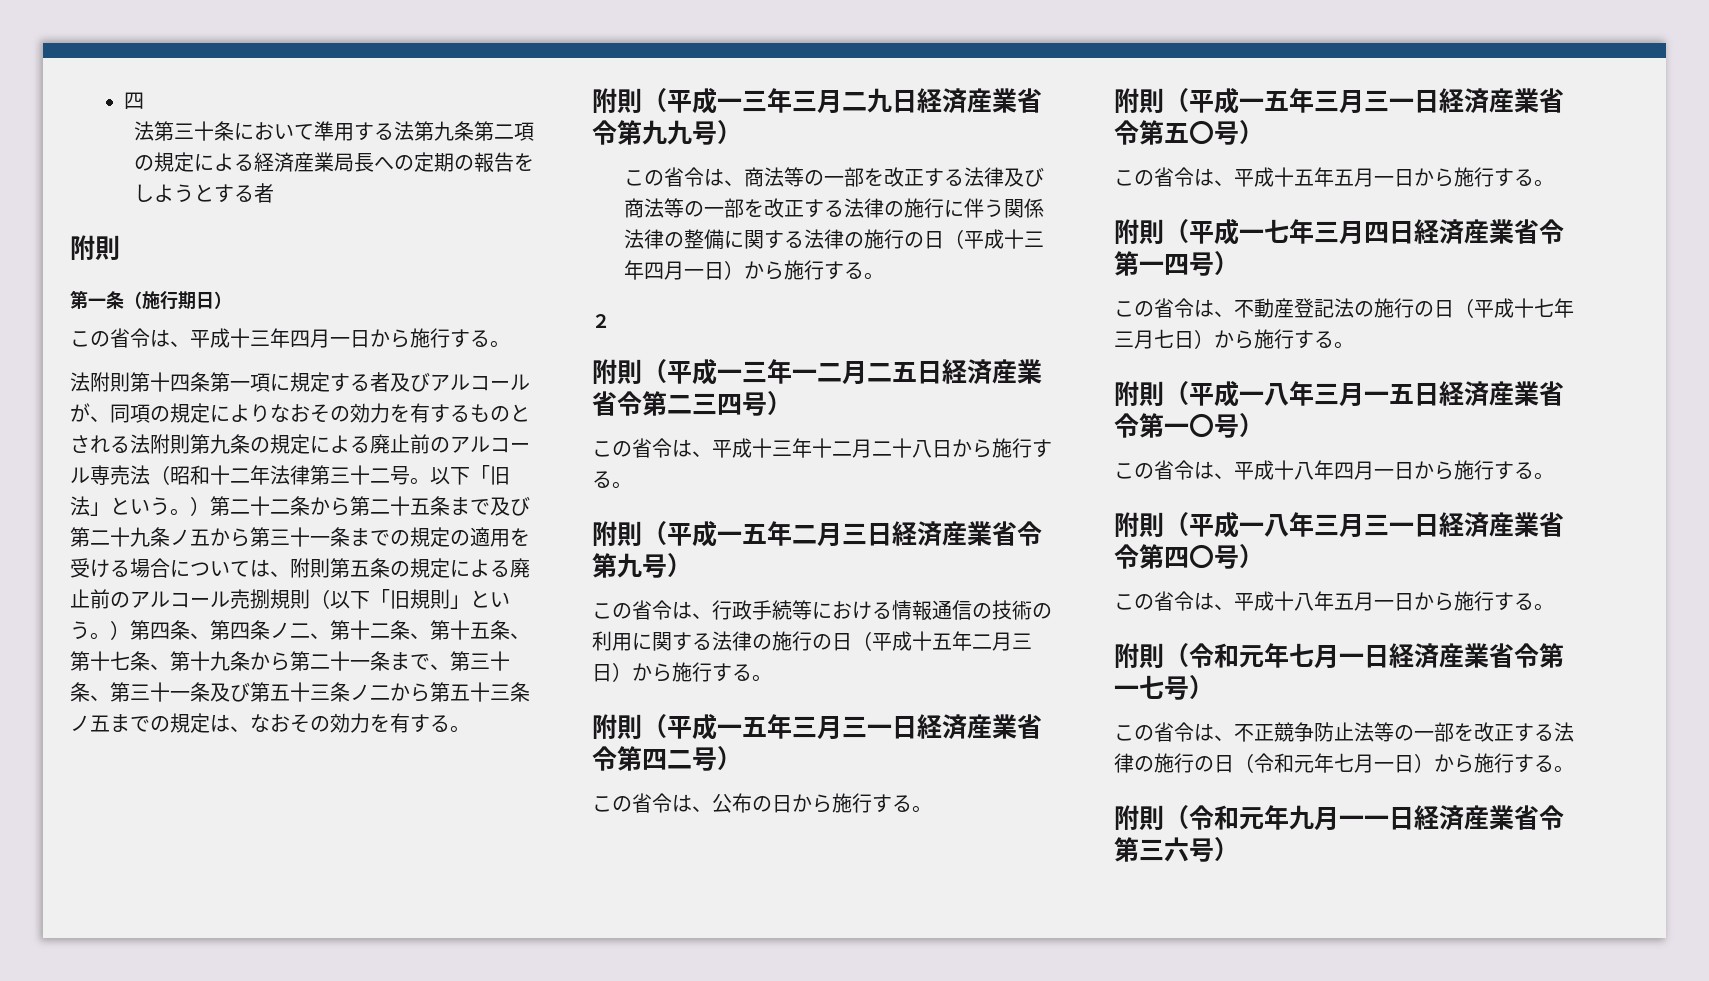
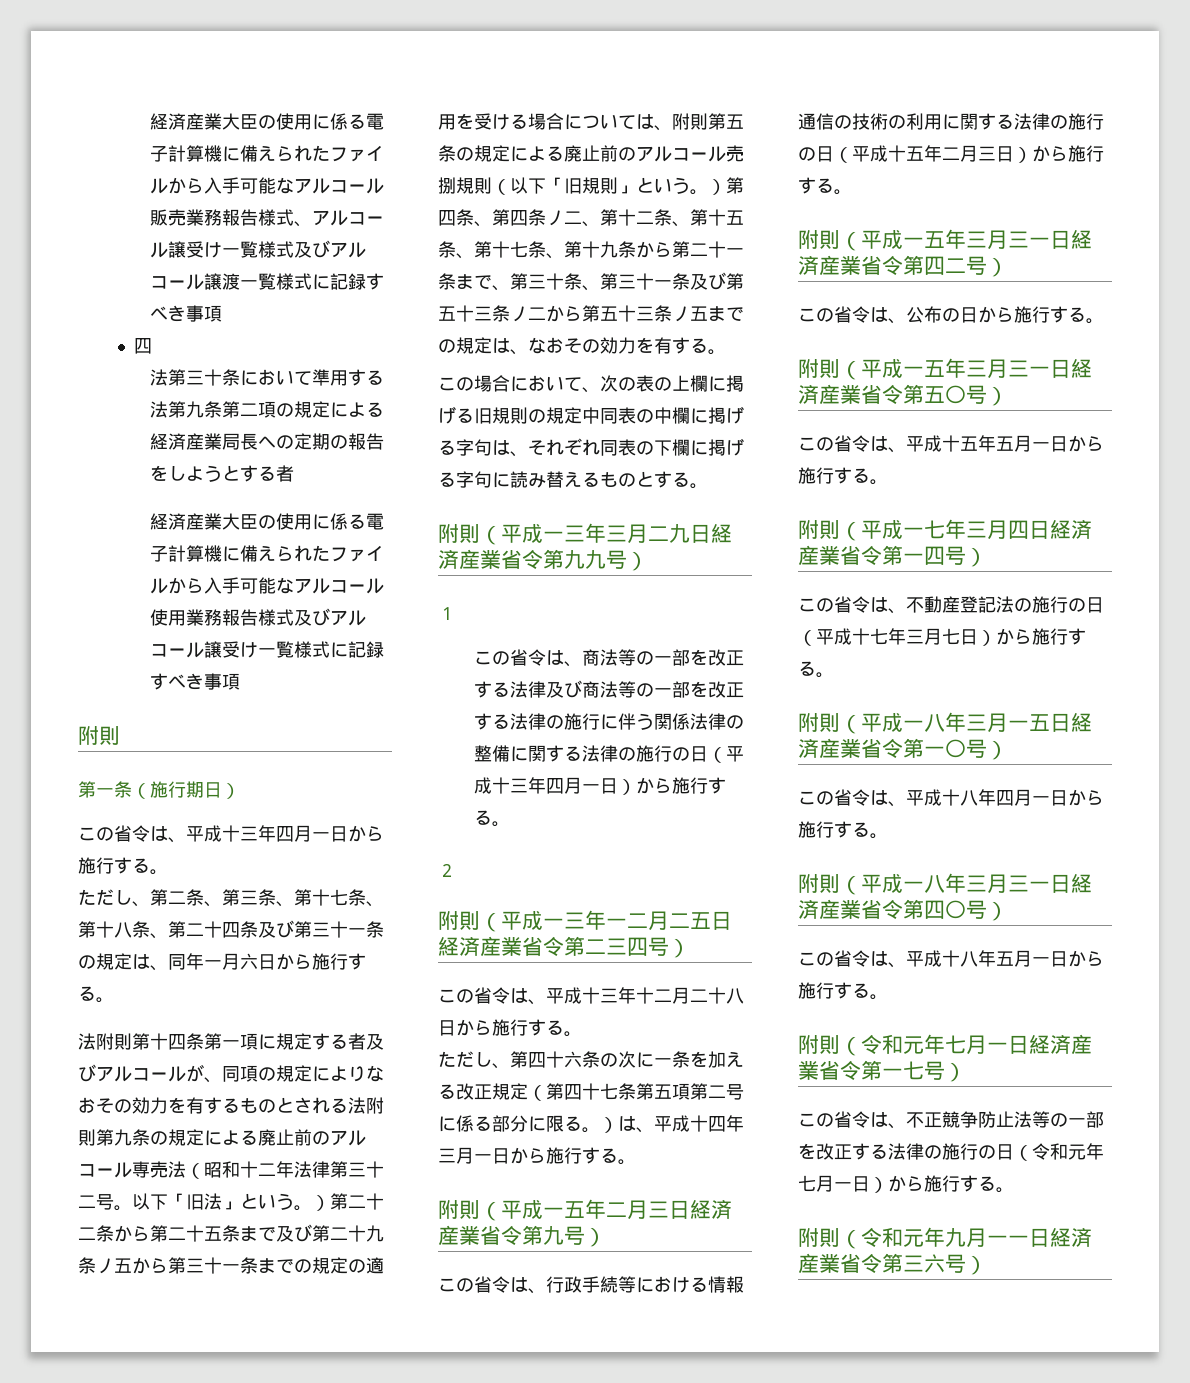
(124, 101) none -> [149,113,384,130] [149,145,384,162] [149,177,384,194] [149,209,384,227] [149,240,366,258] [149,273,384,290] [149,305,222,322] 経済産業大臣の使用に係る電子計算機に備えられたファイルから入手可能なアルコール販売業務報告様式、アルコール譲受け一覧様式及びアルコール譲渡一覧様式に記録すべき事項 //
(275, 193) none -> [149,513,384,530] [149,545,384,562] [149,577,384,594] [149,608,366,626] [149,641,384,658] [149,673,240,690] // 経済産業大臣の使用に係る電子計算機に備えられたファイルから入手可能なアルコール使用業務報告様式及びアルコール譲受け一覧様式に記録すべき事項
(510, 344) none -> [78,889,384,907] [78,920,384,939] [78,953,366,971] [78,986,114,1003] // ただし、第二条、第三条、第十七条、第十八条、第二十四条及び第三十一条の規定は、同年一月六日から施行する。
(470, 729) none -> [438,375,744,393] [438,406,744,424] [438,438,744,457] [438,471,708,489] // この場合において、次の表の上欄に掲げる旧規則の規定中同表の中欄に掲げる字句は、それぞれ同表の下欄に掲げる字句に読み替えるものとする。
(742, 132) none -> [438,607,456,620] // １
(632, 485) none -> [438,1051,744,1069] [438,1083,744,1101] [438,1115,744,1133] [438,1147,636,1165] // ただし、第四十六条の次に一条を加える改正規定（第四十七条第五項第二号に係る部分に限る。）は、平成十四年三月一日から施行する。

